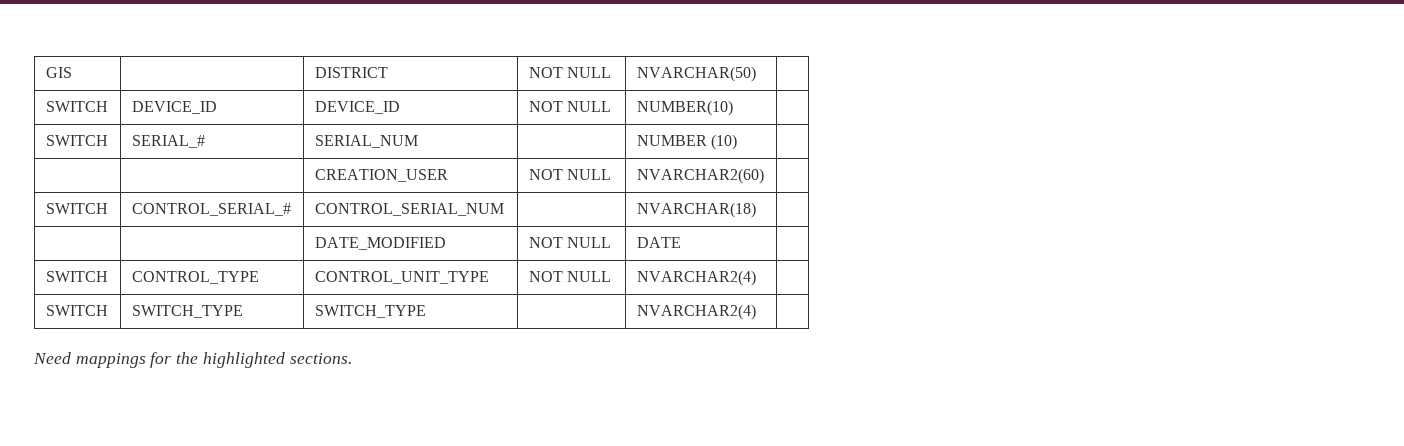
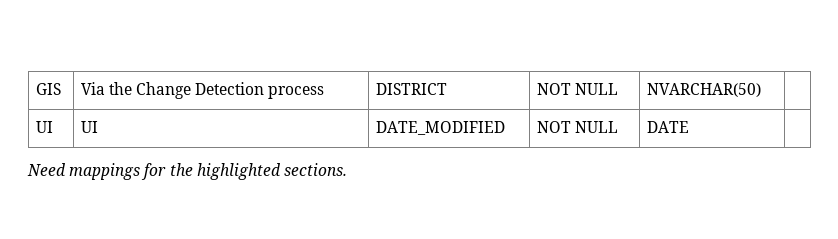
(72, 72) none -> [80,82,325,99] Via the Change Detection process
[45,101,108,112] [131,101,217,114] [314,101,400,114] [528,101,612,112] [636,100,733,116] [45,135,108,146] [131,135,205,148] [314,135,418,148] [636,134,738,150] [314,169,448,182] [528,169,612,180] [636,168,764,184] [45,203,108,214] [131,203,291,216] [314,203,504,216] [636,202,756,218] [314,237,446,250] [528,237,612,248] [636,237,681,248] [45,271,108,282] [131,271,259,284] [314,271,489,284] [528,271,612,282] [636,270,756,286] [45,305,108,316] [131,305,243,318] [314,305,426,318] [636,304,756,320] SWITCH | DEVICE_ID | DEVICE_ID | NOT NULL | NUMBER(10) | // SWITCH | SERIAL_# | SERIAL_NUM | | NUMBER (10) | // | | CREATION_USER | NOT NULL | NVARCHAR2(60) | // SWITCH | CONTROL_SERIAL_# | CONTROL_SERIAL_NUM | | NVARCHAR(18) | // | | DATE_MODIFIED | NOT NULL | DATE | // SWITCH | CONTROL_TYPE | CONTROL_UNIT_TYPE | NOT NULL | NVARCHAR2(4) | // SWITCH | SWITCH_TYPE | SWITCH_TYPE | | NVARCHAR2(4) -> [35,121,53,133] [80,121,98,133] [375,121,505,135] [536,121,618,133] [646,121,689,133] UI | UI | DATE_MODIFIED | NOT NULL | DATE

